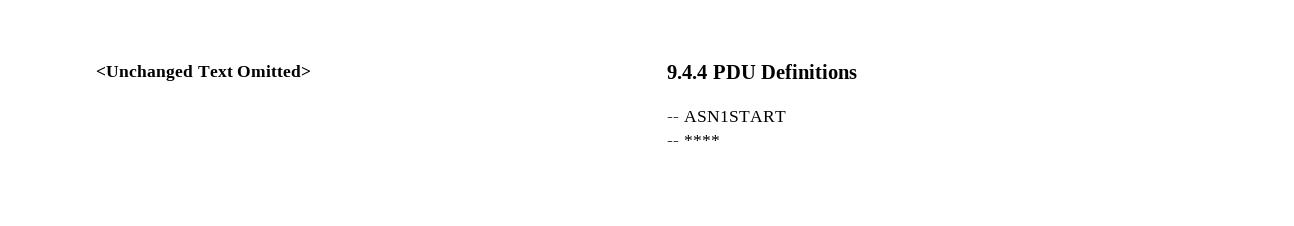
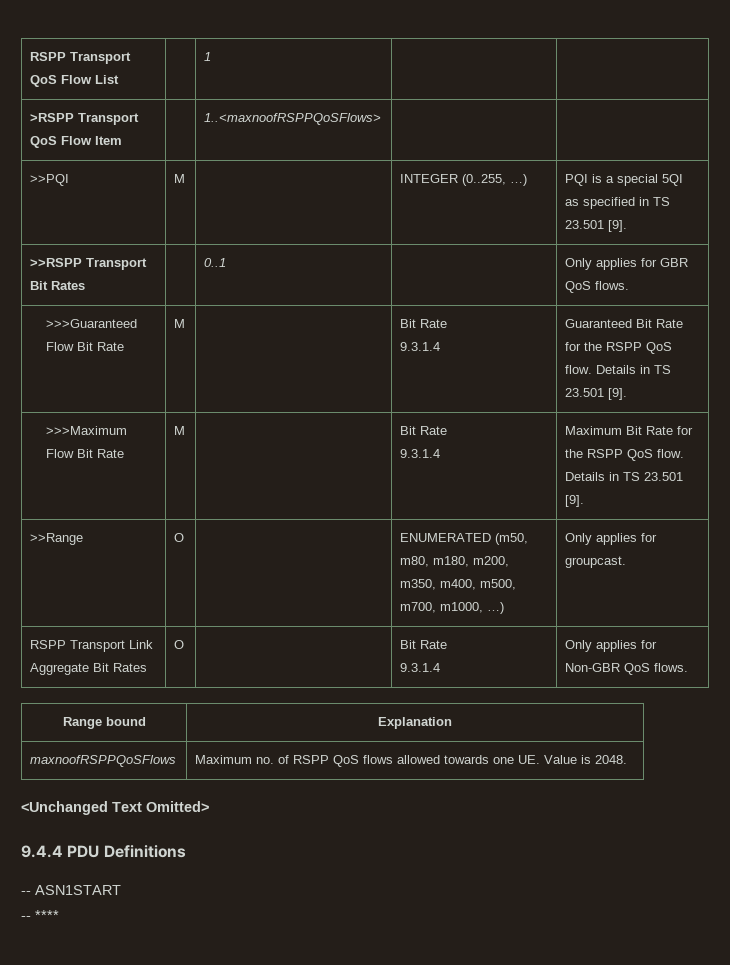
(96, 73) none -> [30,52,132,64] [30,75,120,87] [204,52,212,61] [30,113,140,125] [30,136,123,148] [204,113,382,125] [30,174,70,186] [174,174,186,183] [400,174,528,186] [565,174,684,186] [565,197,671,209] [565,220,628,232] [30,258,148,270] [30,281,86,290] [204,258,227,267] [565,258,689,270] [565,281,630,293] [45,319,137,328] [45,342,124,351] [174,319,186,328] [400,319,448,328] [400,342,441,351] [565,319,684,328] [565,342,673,354] [565,365,672,374] [565,388,628,400] [45,426,127,435] [45,449,124,458] [174,426,186,435] [400,426,448,435] [400,449,441,458] [565,426,694,435] [565,449,685,461] [565,472,684,481] [565,495,585,507] [30,533,84,545] [174,533,185,542] [400,533,529,545] [400,556,510,567] [400,579,517,590] [400,602,505,614] [565,533,658,545] [565,556,627,568] [30,640,154,652] [30,663,148,675] [174,640,185,649] [400,640,448,649] [400,663,441,672] [565,640,658,652] [565,663,689,675] [62,717,146,729] [378,717,452,729] [30,755,177,767] [195,755,628,767] RSPP Transport QoS Flow List | | 1 | | // >RSPP Transport QoS Flow Item | | 1..<maxnoofRSPPQoSFlows> | | // >>PQI | M | | INTEGER (0..255, …) | PQI is a special 5QI as specified in TS 23.501 [9]. // >>RSPP Transport Bit Rates | | 0..1 | | Only applies for GBR QoS flows. // >>>Guaranteed Flow Bit Rate | M | | Bit Rate // 9.3.1.4 | Guaranteed Bit Rate for the RSPP QoS flow. Details in TS 23.501 [9]. // >>>Maximum Flow Bit Rate | M | | Bit Rate // 9.3.1.4 | Maximum Bit Rate for the RSPP QoS flow. Details in TS 23.501 [9]. // >>Range | O | | ENUMERATED (m50, m80, m180, m200, m350, m400, m500, m700, m1000, …) | Only applies for groupcast. // RSPP Transport Link Aggregate Bit Rates | O | | Bit Rate // 9.3.1.4 | Only applies for Non-GBR QoS flows. // Range bound | Explanation // maxnoofRSPPQoSFlows | Maximum no. of RSPP QoS flows allowed towards one UE. Value is 2048. //

